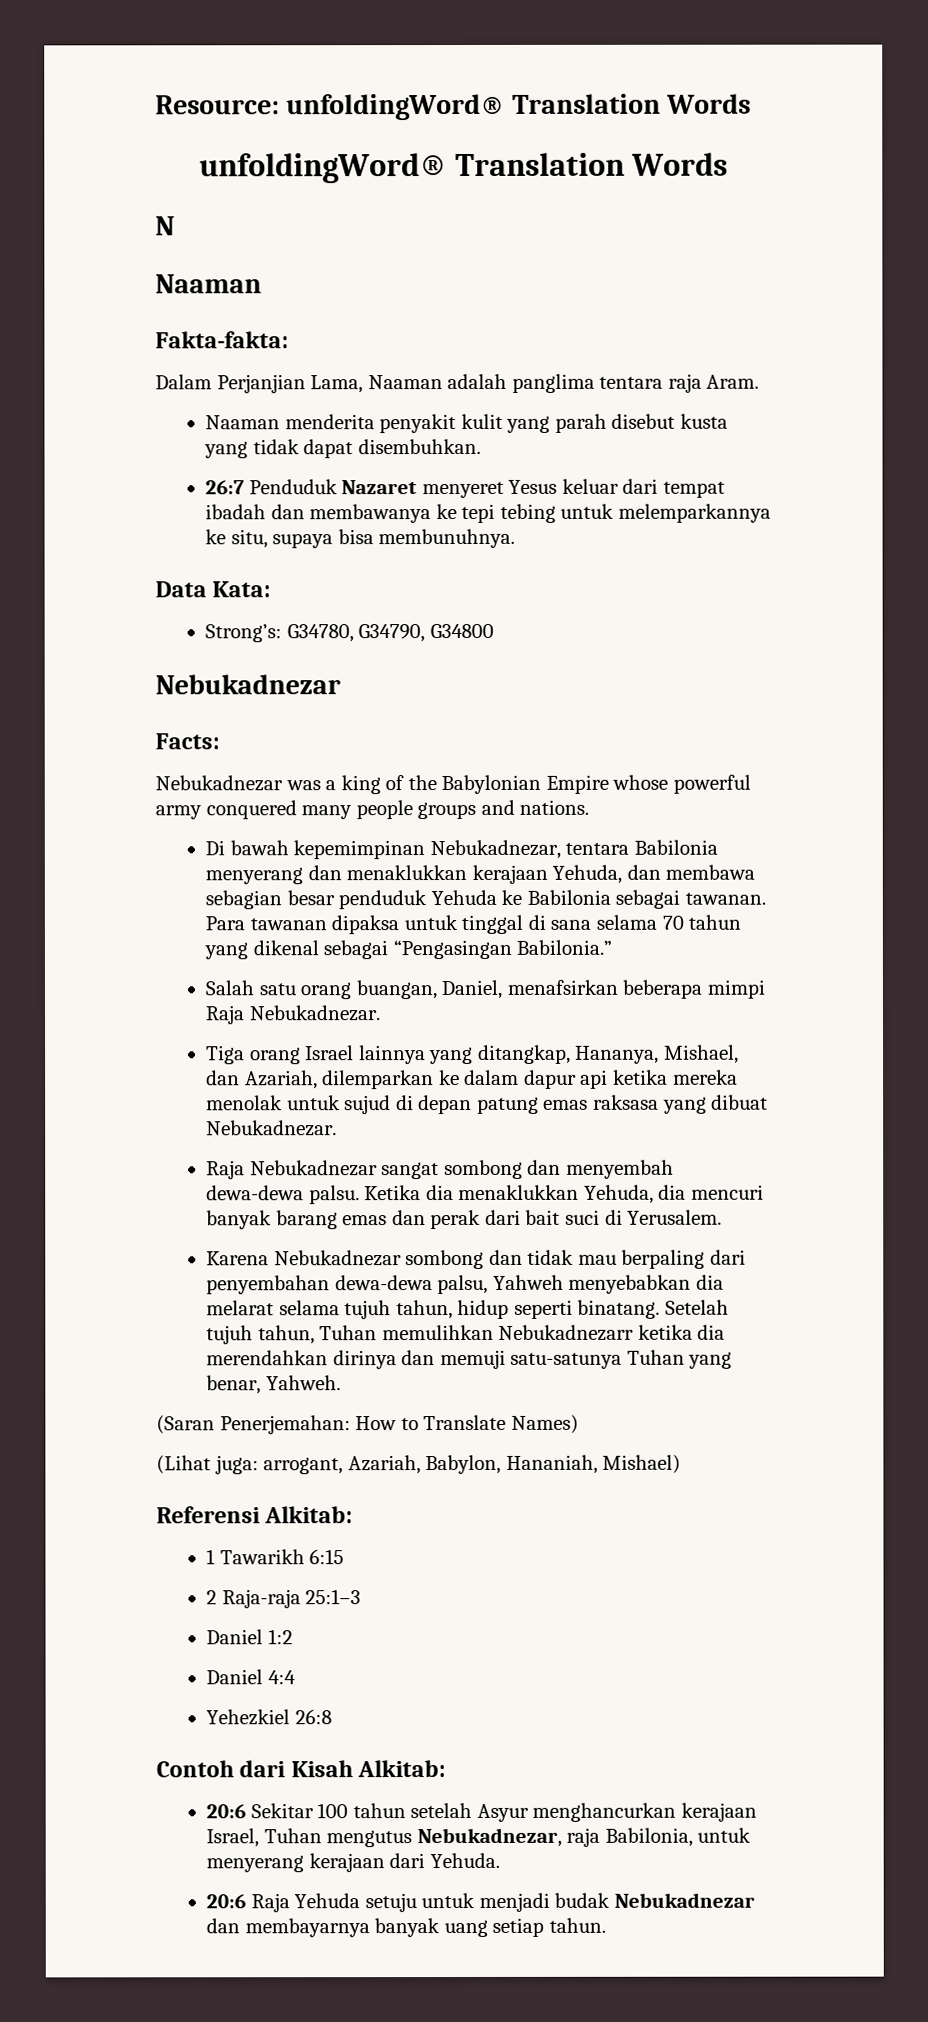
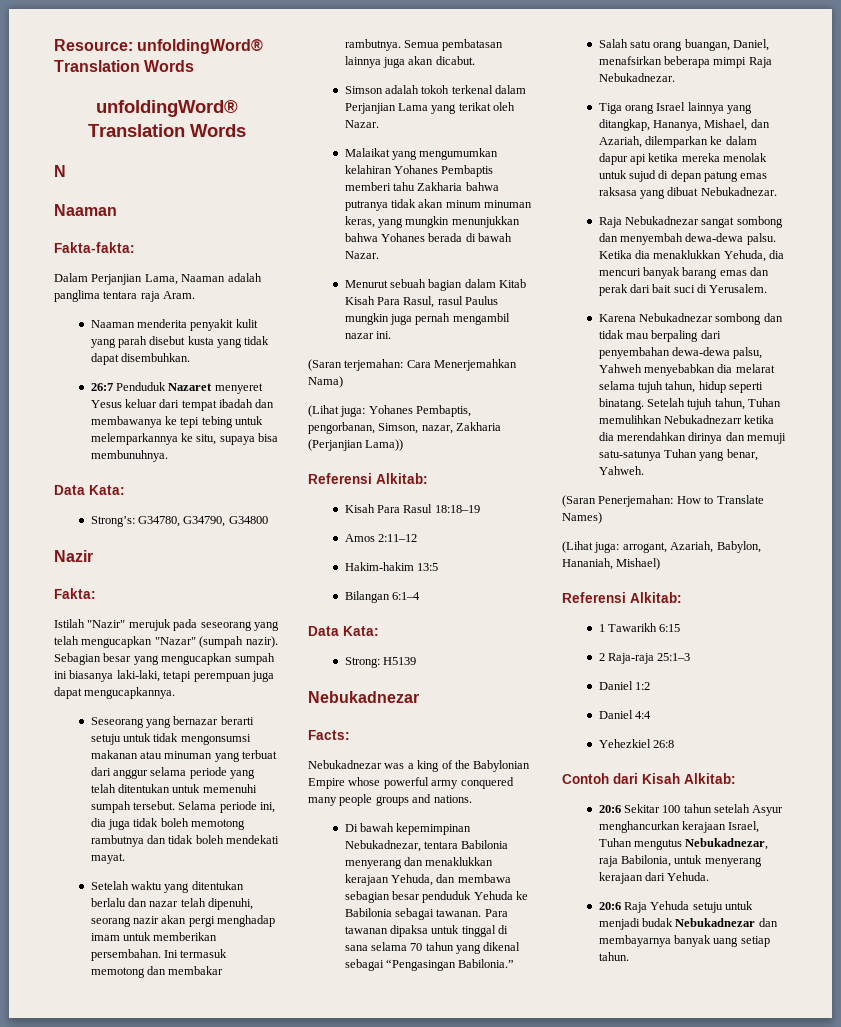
(494, 631) none -> [54,550,93,562] [54,588,96,599] [54,619,279,631] [54,636,278,648] [54,653,275,665] [54,670,274,682] [54,687,176,699] [90,716,254,728] [90,733,251,745] [90,750,277,762] [90,767,255,779] [90,784,257,793] [90,801,275,813] [90,818,245,830] [90,835,279,847] [90,853,125,864] [90,881,244,893] [90,898,253,910] [90,915,275,927] [90,932,218,941] [90,949,228,961] [90,966,224,978] [344,39,504,51] [344,56,475,68] [344,85,526,94] [344,102,515,114] [344,120,379,128] [344,148,499,160] [344,165,494,177] [344,182,499,191] [344,199,532,211] [344,216,520,228] [344,233,512,242] [344,251,379,259] [344,279,526,291] [344,296,498,308] [344,313,510,325] [344,331,391,339] [308,359,518,371] [308,376,343,388] [308,405,472,417] [308,422,502,434] [308,439,404,451] [308,473,428,484] [344,504,480,513] [344,534,417,542] [344,562,438,571] [344,591,420,603] [308,626,379,636] [344,657,416,668] // Nazir // Fakta: // Istilah "Nazir" merujuk pada seseorang yang telah mengucapkan "Nazar" (sumpah nazir). Sebagian besar yang mengucapkan sumpah ini biasanya laki-laki, tetapi perempuan juga dapat mengucapkannya. // Seseorang yang bernazar berarti setuju untuk tidak mengonsumsi makanan atau minuman yang terbuat dari anggur selama periode yang telah ditentukan untuk memenuhi sumpah tersebut. Selama periode ini, dia juga tidak boleh memotong rambutnya dan tidak boleh mendekati mayat. // Setelah waktu yang ditentukan berlalu dan nazar telah dipenuhi, seorang nazir akan pergi menghadap imam untuk memberikan persembahan. Ini termasuk memotong dan membakar rambutnya. Semua pembatasan lainnya juga akan dicabut. // Simson adalah tokoh terkenal dalam Perjanjian Lama yang terikat oleh Nazar. // Malaikat yang mengumumkan kelahiran Yohanes Pembaptis memberi tahu Zakharia bahwa putranya tidak akan minum minuman keras, yang mungkin menunjukkan bahwa Yohanes berada di bawah Nazar. // Menurut sebuah bagian dalam Kitab Kisah Para Rasul, rasul Paulus mungkin juga pernah mengambil nazar ini. // (Saran terjemahan: Cara Menerjemahkan Nama) // (Lihat juga: Yohanes Pembaptis, pengorbanan, Simson, nazar, Zakharia (Perjanjian Lama)) // Referensi Alkitab: // Kisah Para Rasul 18:18–19 // Amos 2:11–12 // Hakim-hakim 13:5 // Bilangan 6:1–4 // Data Kata: // Strong: H5139

